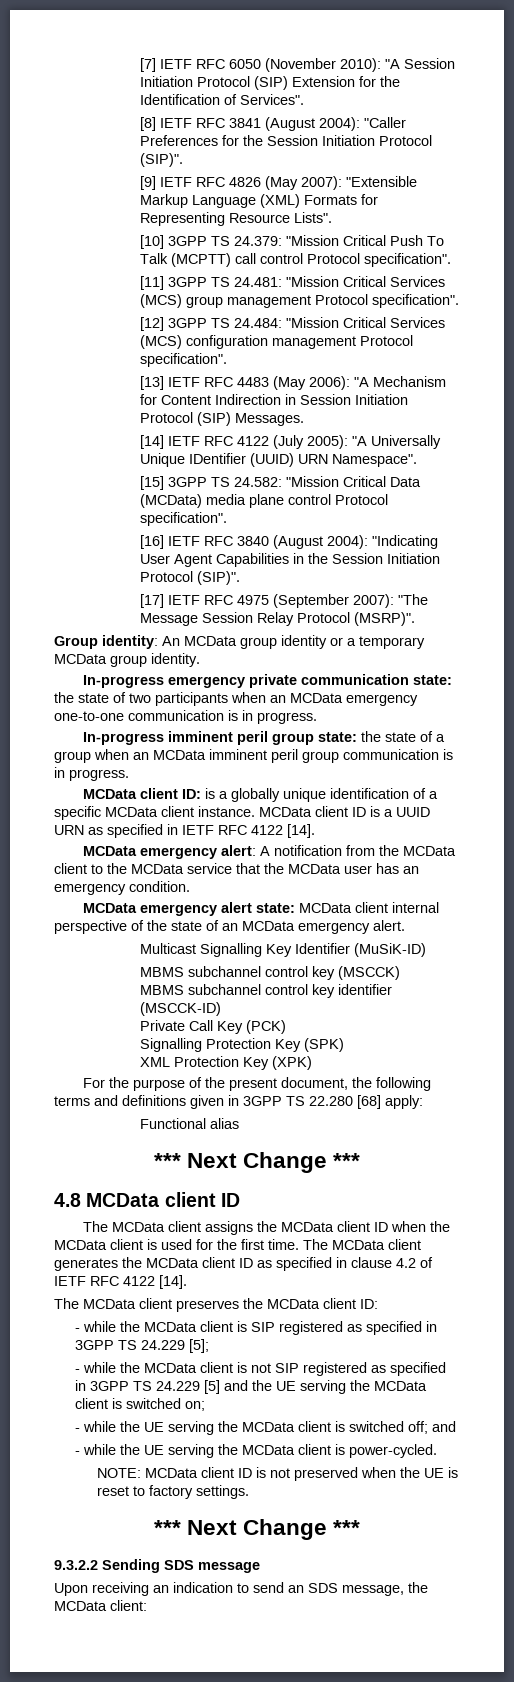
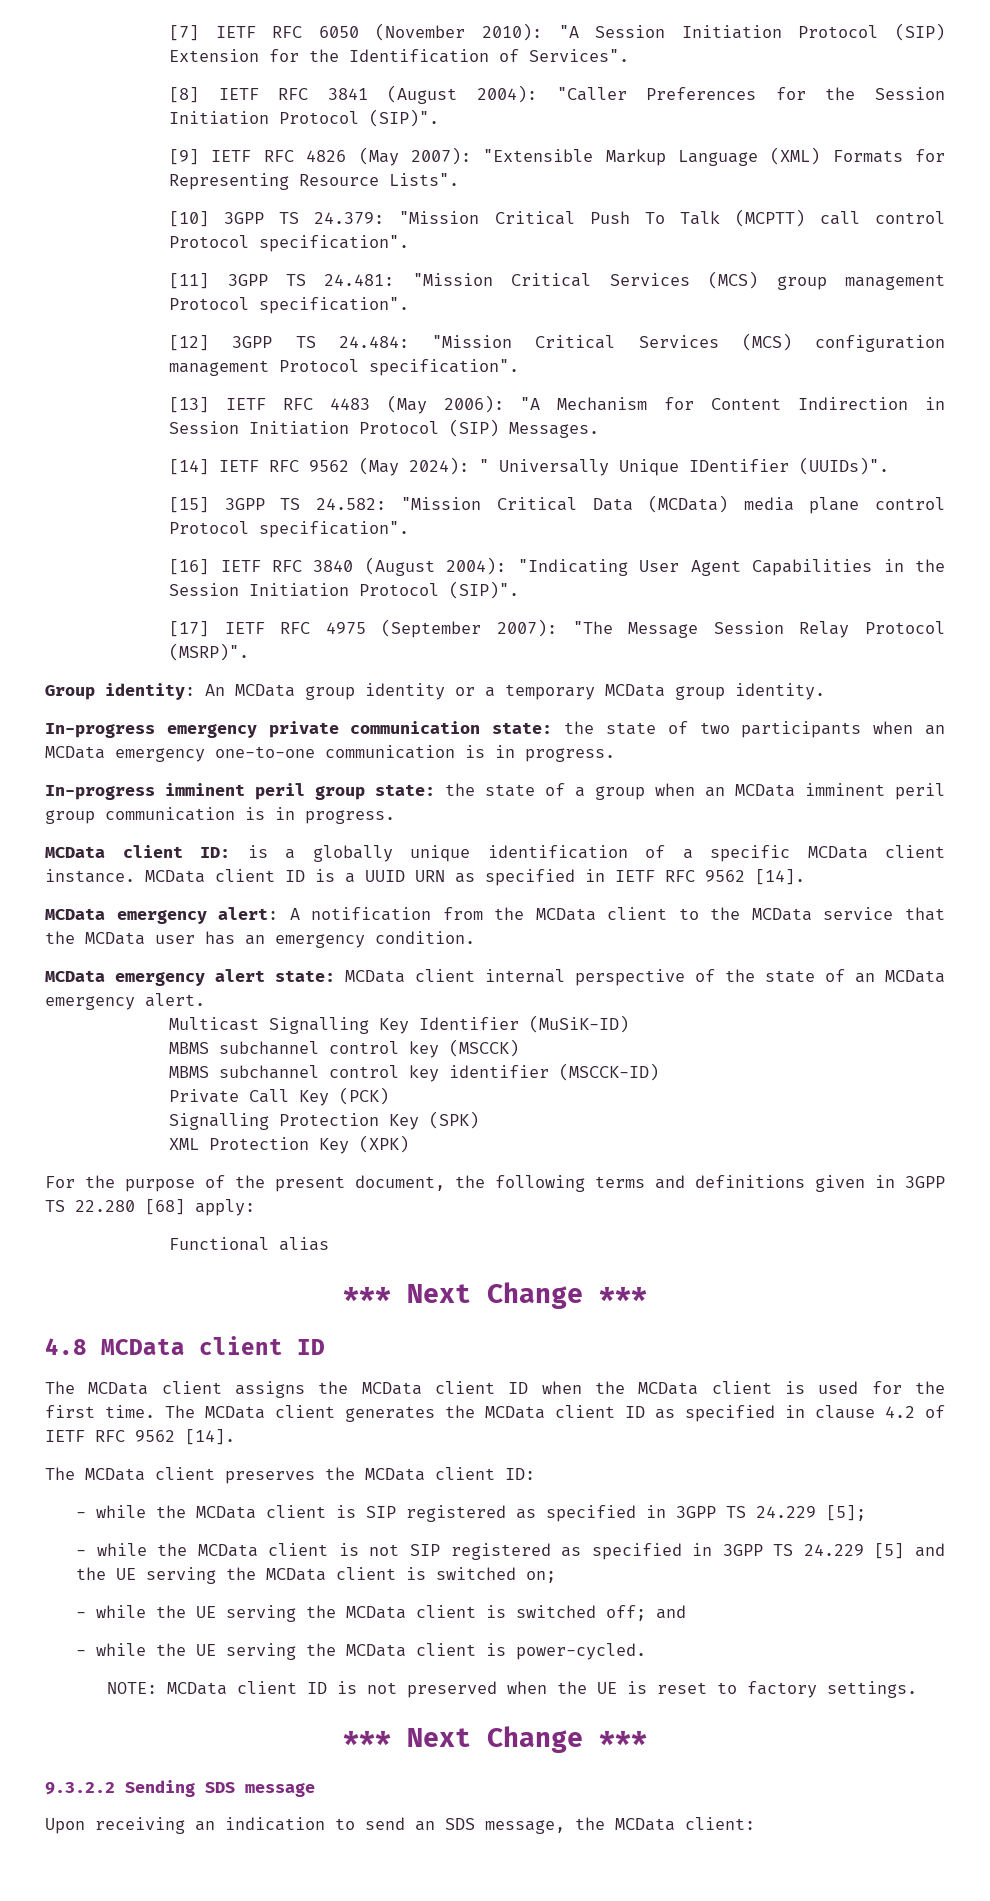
[236,435,441,449] [139,453,417,467] 4122 (July 2005): "A Universally Unique IDentifier (UUID) URN Namespace". -> [309,457,890,476] 9562 (May 2024): " Universally Unique IDentifier (UUIDs)".
[251,825,283,835] 4122 -> [705,870,745,882] 9562
[123,1276,155,1286] 4122 -> [135,1430,175,1442] 9562

